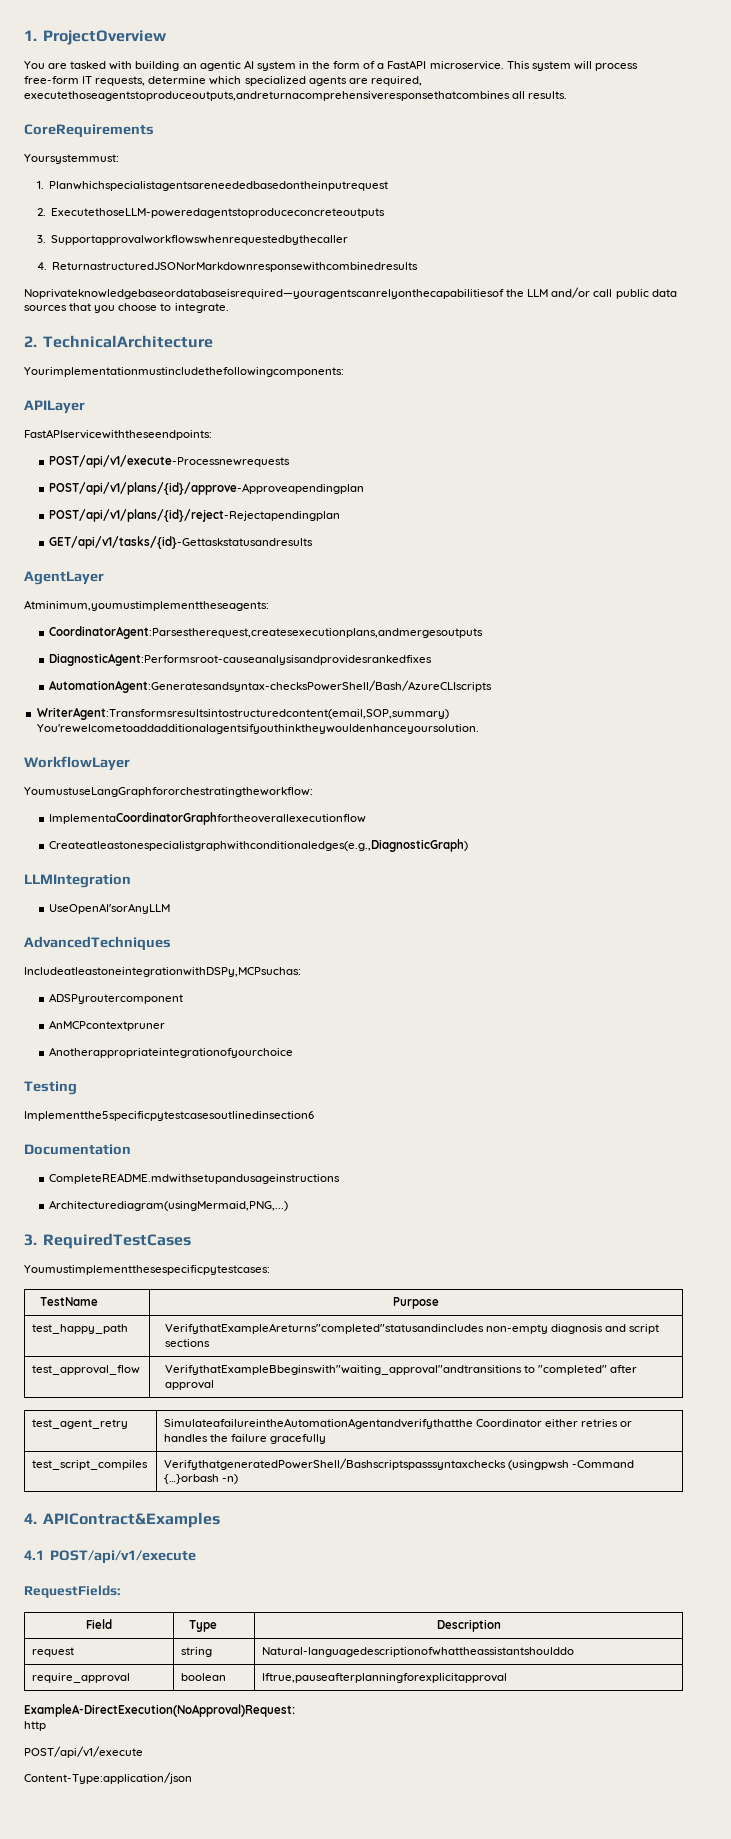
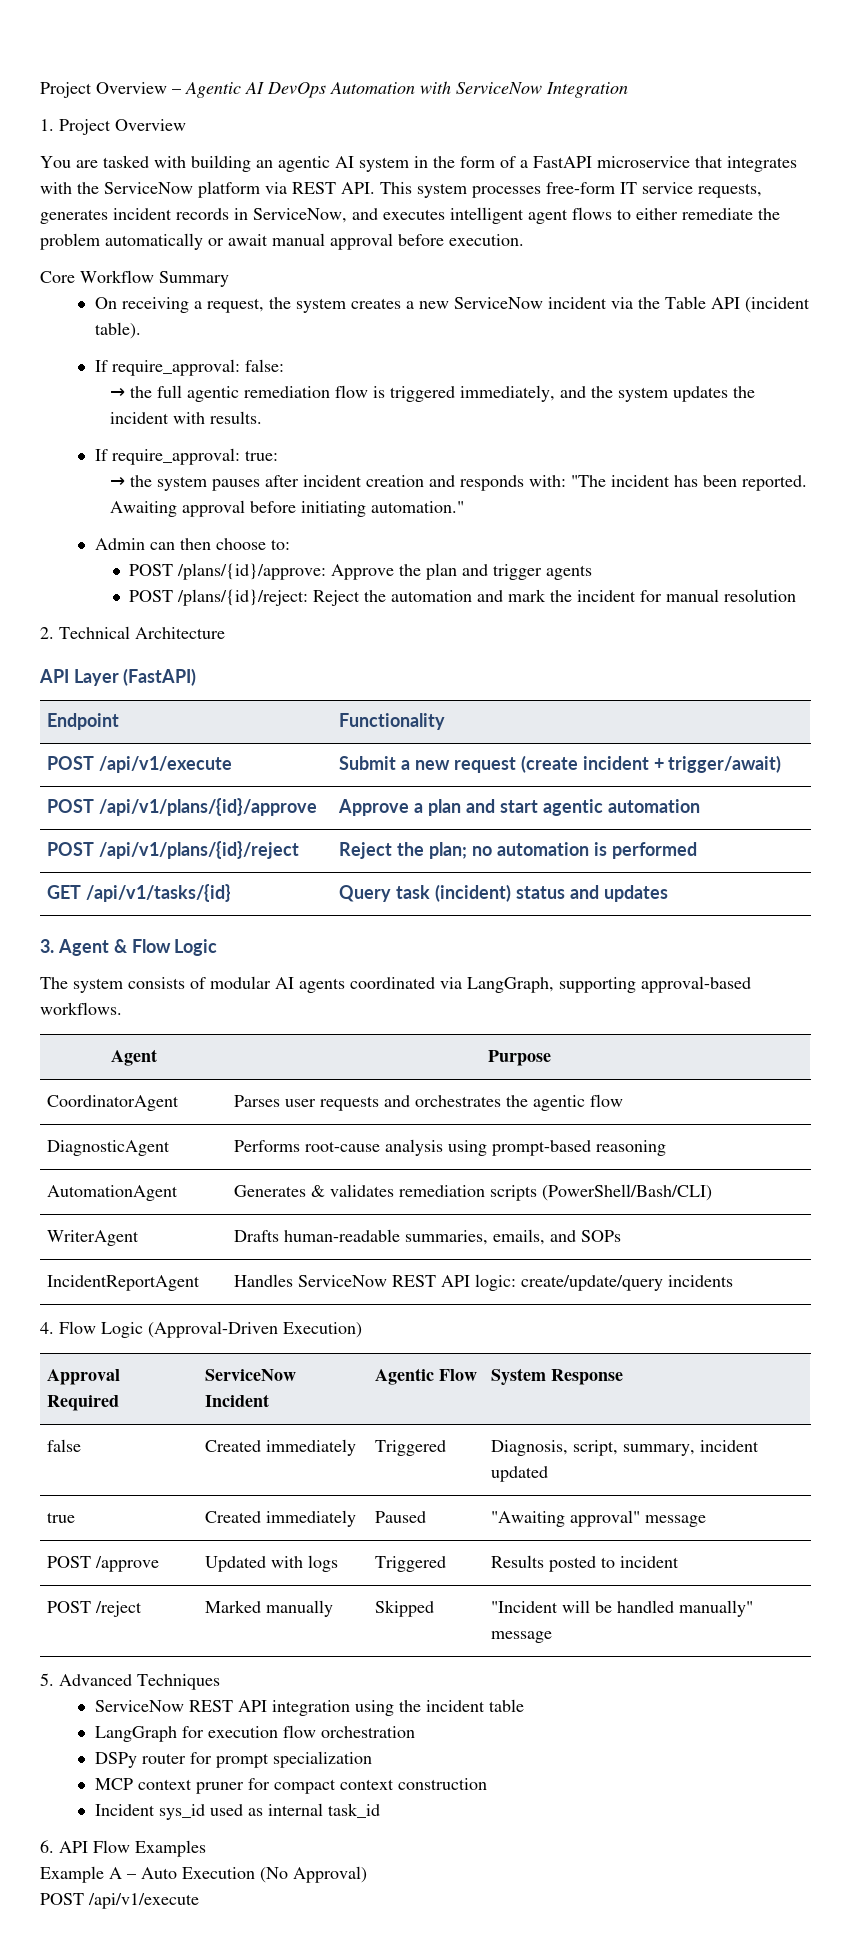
[24,30,167,45] 1. ProjectOverview -> [40,81,628,98] [40,119,186,135] Project Overview – Agentic AI DevOps Automation with ServiceNow Integration // 1. Project Overview
[429,61,638,71] [24,76,422,86] [24,91,568,101] [24,124,154,138] [24,154,119,164] [36,181,389,191] [36,208,386,218] [36,235,349,245] [36,262,419,272] [24,287,677,299] [24,303,229,313] [24,335,213,348] [24,367,344,377] [24,400,85,414] [24,429,212,440] [49,455,291,468] [49,482,365,495] [49,509,341,522] [49,536,314,549] [24,571,104,585] [24,600,269,611] [49,626,484,639] [49,653,433,666] [49,680,493,693] [36,707,449,720] [36,724,479,734] [24,756,130,771] [24,787,313,797] [49,812,367,825] [49,839,469,852] [24,874,131,888] [49,903,171,914] [24,936,171,951] [24,967,301,977] [49,993,184,1004] [49,1020,166,1031] [49,1047,294,1058] [24,1081,77,1095] [24,1111,314,1121] [24,1144,131,1155] [49,1173,341,1184] [49,1200,289,1211] [24,1233,191,1249] [24,1265,270,1275] [39,1297,98,1306] [393,1297,439,1309] [32,1324,129,1334] [164,1323,660,1334] [164,1339,210,1347] [32,1365,141,1375] [164,1365,637,1375] [164,1380,214,1390] [32,1419,129,1429] [164,1418,633,1429] [164,1434,327,1444] [32,1460,149,1470] [164,1458,635,1470] [164,1474,239,1484] [24,1512,220,1528] [24,1550,196,1564] [24,1585,120,1598] [86,1619,112,1629] [188,1620,217,1632] [436,1619,501,1632] [32,1647,75,1657] [181,1647,213,1657] [262,1647,575,1657] [32,1673,131,1683] [181,1673,227,1681] [262,1673,508,1683] [24,1704,295,1717] [24,1721,46,1731] [24,1746,143,1758] [24,1772,192,1784] microservice. This system will process free-form IT requests, determine which specialized agents are required, executethoseagentstoproduceoutputs,andreturnacomprehensiveresponsethatcombines all results. // CoreRequirements // Yoursystemmust: // 1. Planwhichspecialistagentsareneededbasedontheinputrequest // 2. ExecutethoseLLM-poweredagentstoproduceconcreteoutputs // 3. Supportapprovalworkflowswhenrequestedbythecaller // 4. ReturnastructuredJSONorMarkdownresponsewithcombinedresults // Noprivateknowledgebaseordatabaseisrequired—youragentscanrelyonthecapabilitiesof the LLM and/or call public data sources that you choose to integrate. // 2. TechnicalArchitecture // Yourimplementationmustincludethefollowingcomponents: // APILayer // FastAPIservicewiththeseendpoints: // POST/api/v1/execute-Processnewrequests // POST/api/v1/plans/{id}/approve-Approveapendingplan // POST/api/v1/plans/{id}/reject-Rejectapendingplan // GET/api/v1/tasks/{id}-Gettaskstatusandresults // AgentLayer // Atminimum,youmustimplementtheseagents: // CoordinatorAgent:Parsestherequest,createsexecutionplans,andmergesoutputs // DiagnosticAgent:Performsroot-causeanalysisandprovidesrankedfixes // AutomationAgent:Generatesandsyntax-checksPowerShell/Bash/AzureCLIscripts // WriterAgent:Transformsresultsintostructuredcontent(email,SOP,summary) You'rewelcometoaddadditionalagentsifyouthinktheywouldenhanceyoursolution. // WorkflowLayer // YoumustuseLangGraphfororchestratingtheworkflow: // ImplementaCoordinatorGraphfortheoverallexecutionflow // Createatleastonespecialistgraphwithconditionaledges(e.g.,DiagnosticGraph) // LLMIntegration // UseOpenAI'sorAnyLLM // AdvancedTechniques // IncludeatleastoneintegrationwithDSPy,MCPsuchas: // ADSPyroutercomponent // AnMCPcontextpruner // Anotherappropriateintegrationofyourchoice // Testing // Implementthe5specificpytestcasesoutlinedinsection6 // Documentation // CompleteREADME.mdwithsetupandusageinstructions // Architecturediagram(usingMermaid,PNG,...) // 3. RequiredTestCases // Youmustimplementthesespecificpytestcases: // TestName | Purpose // test_happy_path | VerifythatExampleAreturns"completed"statusandincludes non-empty diagnosis and script sections // test_approval_flow | VerifythatExampleBbeginswith"waiting_approval"andtransitions to "completed" after approval // test_agent_retry | SimulateafailureintheAutomationAgentandverifythatthe Coordinator either retries or handles the failure gracefully // test_script_compiles | VerifythatgeneratedPowerShell/Bashscriptspasssyntaxchecks (usingpwsh -Command {…}orbash -n) // 4. APIContract&Examples // 4.1 POST/api/v1/execute // RequestFields: // Field | Type | Description // request | string | Natural-languagedescriptionofwhattheassistantshoulddo // require_approval | boolean | Iftrue,pauseafterplanningforexplicitapproval // ExampleA-DirectExecution(NoApproval)Request: // http // POST/api/v1/execute // Content-Type:application/json -> [597,156,797,172] [40,181,762,198] [40,207,780,224] [40,233,524,250] [40,270,229,287] [94,296,810,313] [94,322,141,339] [94,359,284,376] [109,385,755,402] [109,411,262,424] [94,448,278,465] [109,475,807,491] [109,500,464,517] [94,538,290,550] [129,563,593,580] [129,589,797,606] [40,626,225,639] [39,668,197,686] [47,713,120,730] [339,713,446,730] [47,756,233,773] [339,755,782,773] [47,798,318,816] [338,799,700,816] [47,841,300,859] [339,842,697,859] [47,884,232,902] [339,884,668,902] [40,939,218,956] [40,976,751,993] [40,1002,122,1015] [111,1049,157,1066] [487,1050,551,1066] [47,1095,180,1111] [234,1094,624,1111] [47,1140,171,1156] [234,1139,667,1156] [47,1185,179,1201] [234,1184,713,1201] [47,1230,140,1246] [234,1229,622,1245] [47,1275,201,1291] [234,1274,734,1291] [40,1321,362,1338] [47,1369,121,1385] [47,1395,120,1411] [205,1369,297,1381] [205,1394,270,1407] [375,1368,478,1385] [491,1368,624,1385] [47,1439,82,1452] [205,1439,357,1456] [375,1440,447,1456] [491,1440,760,1456] [491,1466,549,1482] [47,1512,76,1523] [205,1510,357,1527] [375,1511,427,1523] [491,1510,707,1527] [47,1556,160,1572] [205,1555,339,1572] [375,1556,447,1572] [491,1555,680,1572] [47,1601,143,1617] [205,1600,334,1617] [375,1600,435,1617] [491,1600,754,1617] [491,1631,553,1643] [40,1673,220,1690] [94,1699,524,1716] [94,1725,415,1742] [94,1751,372,1768] [94,1778,487,1794] [94,1803,380,1820] [40,1840,206,1857] [40,1866,367,1883] [40,1893,199,1909] microservice that integrates with the ServiceNow platform via REST API. This system processes free-form IT service requests, generates incident records in ServiceNow, and executes intelligent agent flows to either remediate the problem automatically or await manual approval before execution. // Core Workflow Summary // On receiving a request, the system creates a new ServiceNow incident via the Table API (incident table). // If require_approval: false: // → the full agentic remediation flow is triggered immediately, and the system updates the incident with results. // If require_approval: true: // → the system pauses after incident creation and responds with: "The incident has been reported. Awaiting approval before initiating automation." // Admin can then choose to: // POST /plans/{id}/approve: Approve the plan and trigger agents // POST /plans/{id}/reject: Reject the automation and mark the incident for manual resolution // 2. Technical Architecture // API Layer (FastAPI) // Endpoint | Functionality // POST /api/v1/execute | Submit a new request (create incident + trigger/await) // POST /api/v1/plans/{id}/approve | Approve a plan and start agentic automation // POST /api/v1/plans/{id}/reject | Reject the plan; no automation is performed // GET /api/v1/tasks/{id} | Query task (incident) status and updates // 3. Agent & Flow Logic // The system consists of modular AI agents coordinated via LangGraph, supporting approval-based workflows. // Agent | Purpose // CoordinatorAgent | Parses user requests and orchestrates the agentic flow // DiagnosticAgent | Performs root-cause analysis using prompt-based reasoning // AutomationAgent | Generates & validates remediation scripts (PowerShell/Bash/CLI) // WriterAgent | Drafts human-readable summaries, emails, and SOPs // IncidentReportAgent | Handles ServiceNow REST API logic: create/update/query incidents // 4. Flow Logic (Approval-Driven Execution) // Approval Required | ServiceNow Incident | Agentic Flow | System Response // false | Created immediately | Triggered | Diagnosis, script, summary, incident updated // true | Created immediately | Paused | "Awaiting approval" message // POST /approve | Updated with logs | Triggered | Results posted to incident // POST /reject | Marked manually | Skipped | "Incident will be handled manually" message // 5. Advanced Techniques // ServiceNow REST API integration using the incident table // LangGraph for execution flow orchestration // DSPy router for prompt specialization // MCP context pruner for compact context construction // Incident sys_id used as internal task_id // 6. API Flow Examples // Example A – Auto Execution (No Approval) // POST /api/v1/execute

